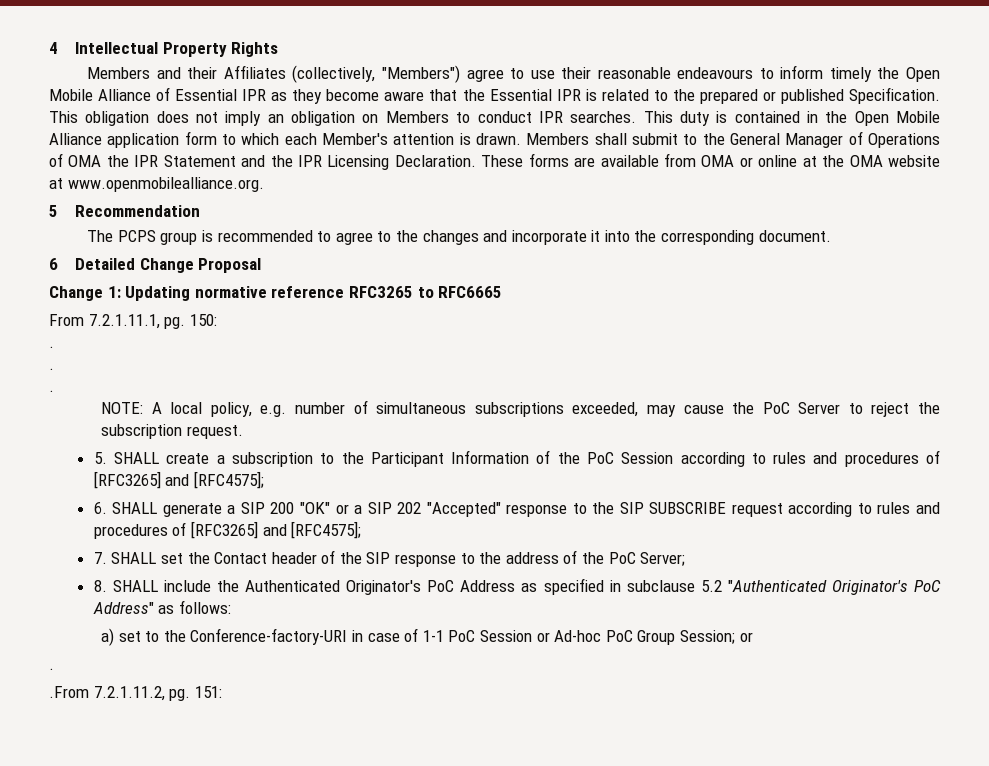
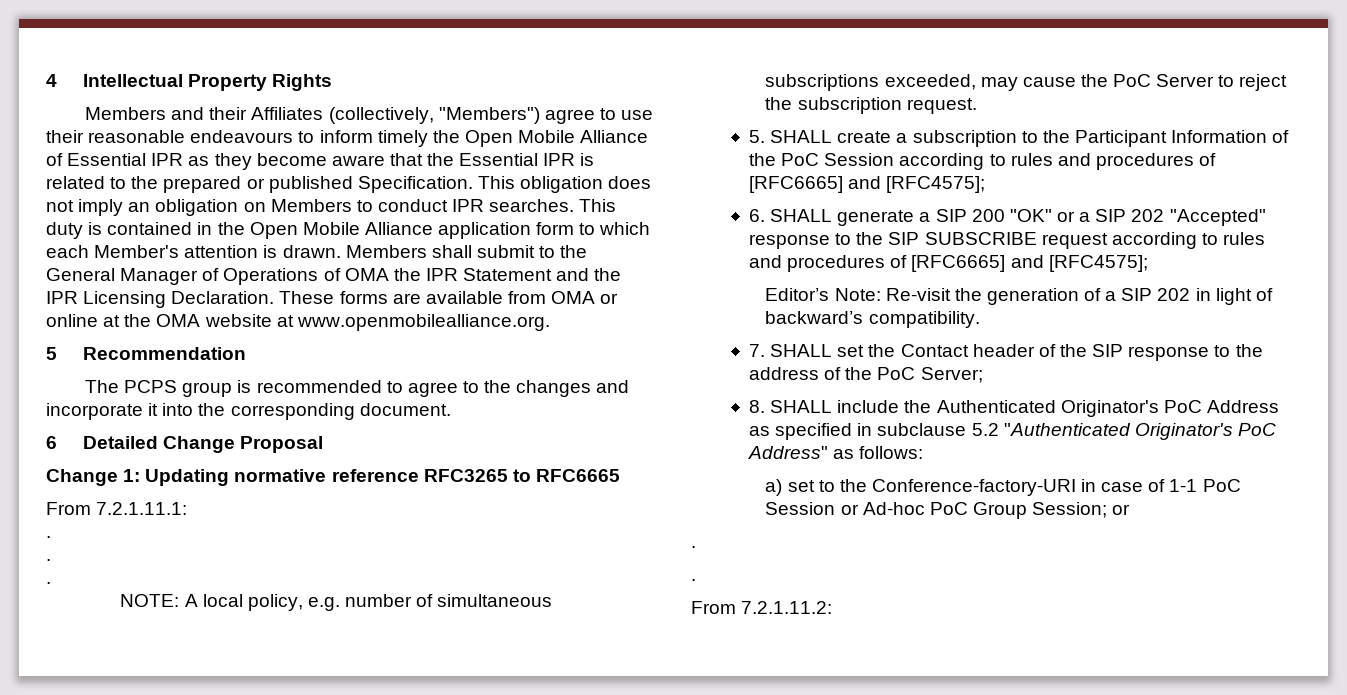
[88,314,217,329] 7.2.1.11.1, pg. 150: -> [96,502,188,515] 7.2.1.11.1:
[93,471,161,489] [RFC3265] -> [749,176,844,193] [RFC6665]
[190,521,362,539] [RFC3265] and [RFC4575]; -> [911,255,1148,272] [765,288,1273,305] [765,311,980,328] [RFC6665] and [RFC4575]; // Editor’s Note: Re-visit the generation of a SIP 202 in light of backward’s compatibility.
[49,686,222,701] .From 7.2.1.11.2, pg. 151: -> [691,579,696,581] [691,601,833,614] . // From 7.2.1.11.2:

